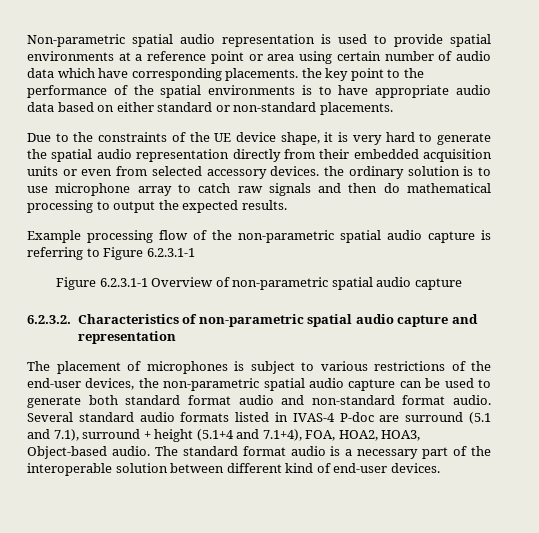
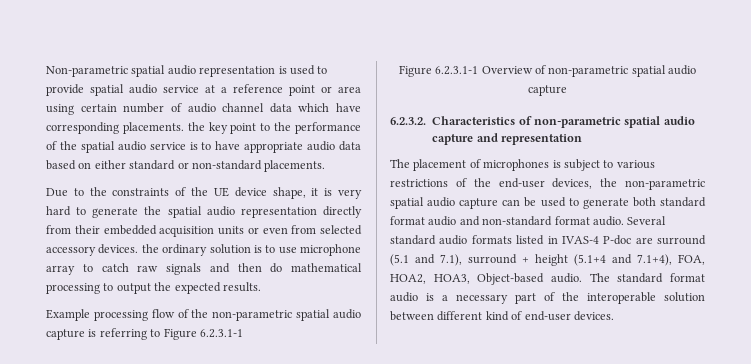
[27,51,114,61] environments -> [129,84,199,94] audio service
(492, 56) none -> [222,103,265,112] channel
[208,85,296,95] environments -> [117,141,186,151] audio service

